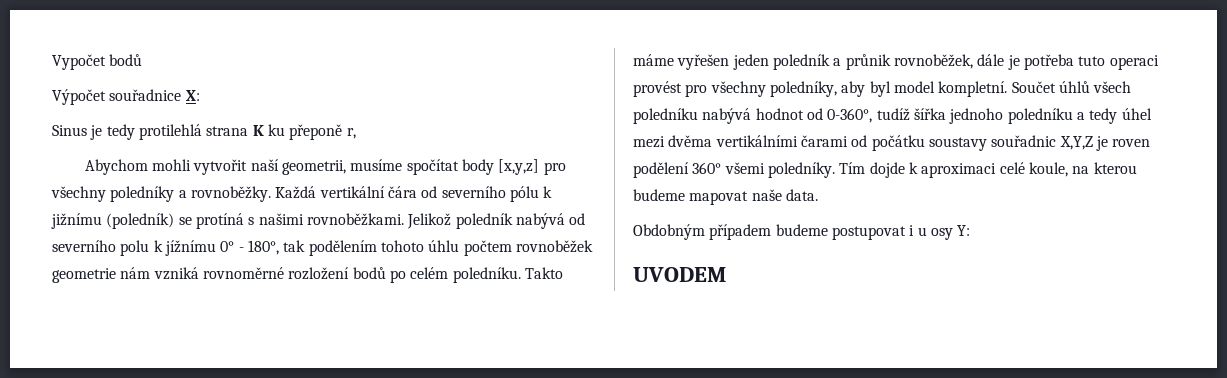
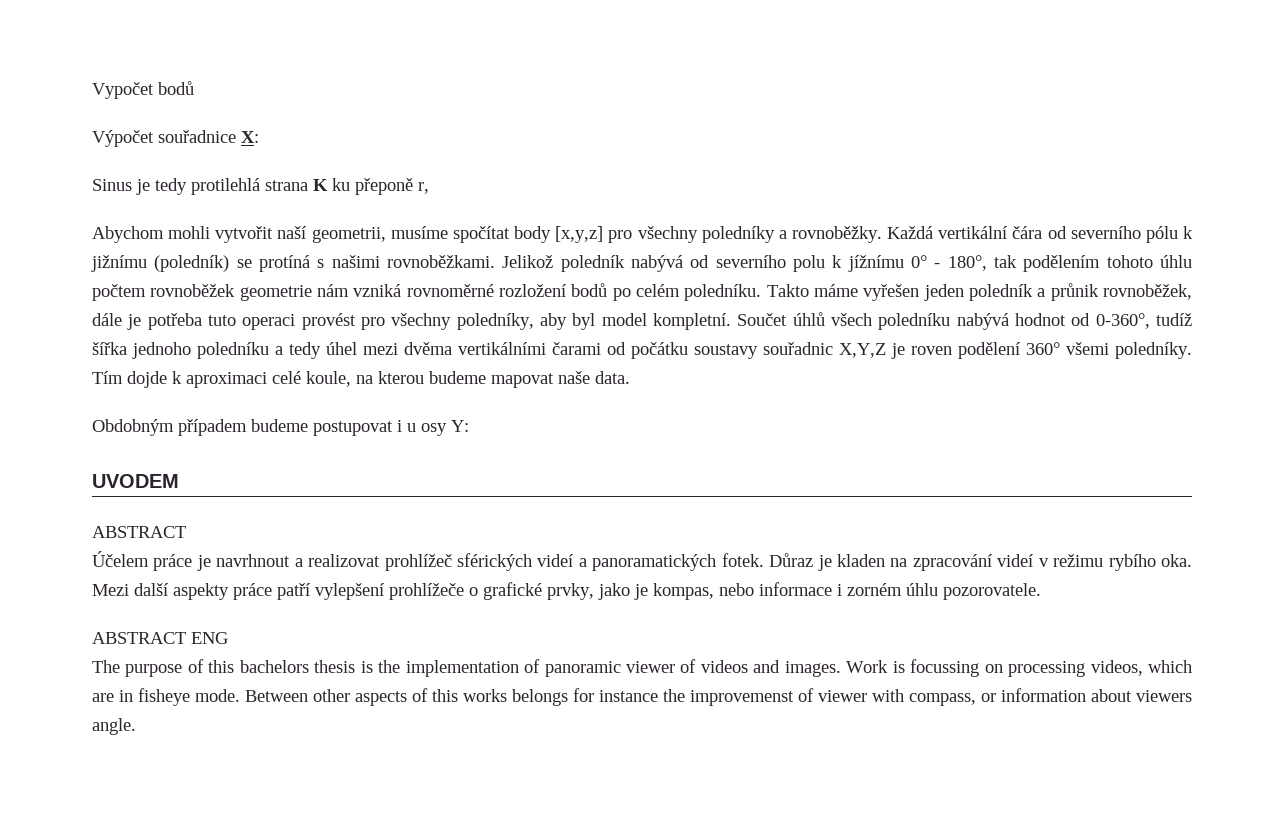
(726, 274) none -> [92,526,186,538] [92,551,1193,571] [92,582,1041,600] [92,632,228,644] [92,659,1193,677] [92,688,1192,706] [92,718,136,735] // ABSTRACT // Účelem práce je navrhnout a realizovat prohlížeč sférických videí a panoramatických fotek. Důraz je kladen na zpracování videí v režimu rybího oka. Mezi další aspekty práce patří vylepšení prohlížeče o grafické prvky, jako je kompas, nebo informace i zorném úhlu pozorovatele. // ABSTRACT ENG // The purpose of this bachelors thesis is the implementation of panoramic viewer of videos and images. Work is focussing on processing videos, which are in fisheye mode. Between other aspects of this works belongs for instance the improvemenst of viewer with compass, or information about viewers angle.

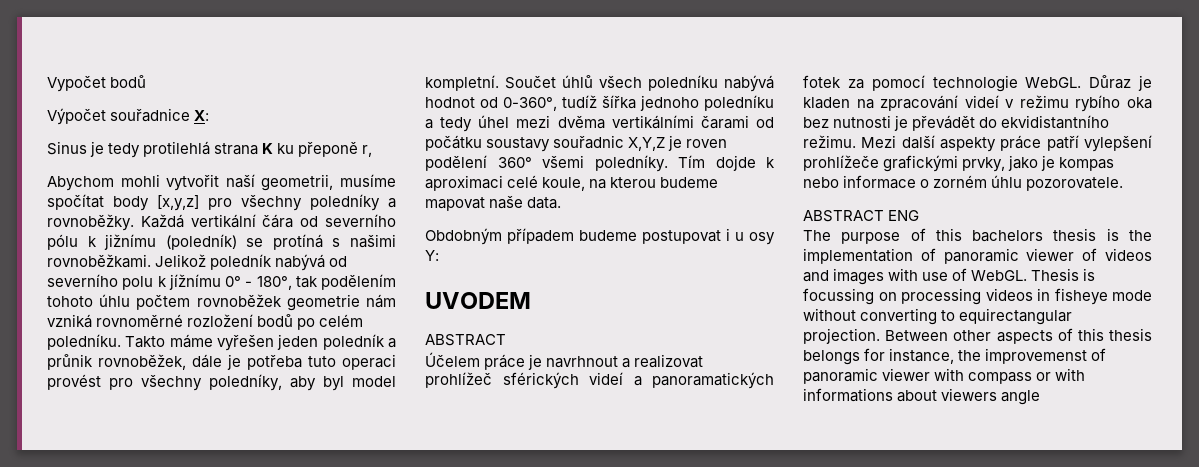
[721,553,764,567] fotek. -> [803,75,1082,92] fotek za pomocí technologie WebGL.
[1161,554,1193,567] oka. -> [1127,97,1152,109] [803,115,1110,131] [803,135,856,148] oka bez nutnosti je převádět do ekvidistantního režimu.
[469,582,542,600] o grafické -> [883,155,959,172] grafickými
[653,583,714,600] kompas, -> [1059,157,1115,171] kompas
[837,584,842,596] i -> [920,179,930,188] o
[784,659,1193,677] [92,688,240,706] images. Work is focussing on processing videos, which are in fisheye mode. -> [833,268,1096,285] [803,288,1152,305] [803,308,1073,325] [803,328,880,344] images with use of WebGL. Thesis is focussing on processing videos in fisheye mode without converting to equirectangular projection.
[463,689,507,702] works -> [1109,328,1152,341] thesis
[599,690,658,702] instance -> [889,348,955,364] instance,
(814, 695) none -> [803,368,878,384] panoramic
[909,688,1086,706] compass, or information -> [968,368,1086,384] [803,388,893,402] compass or with informations
[92,718,136,735] angle. -> [1001,390,1041,405] angle

